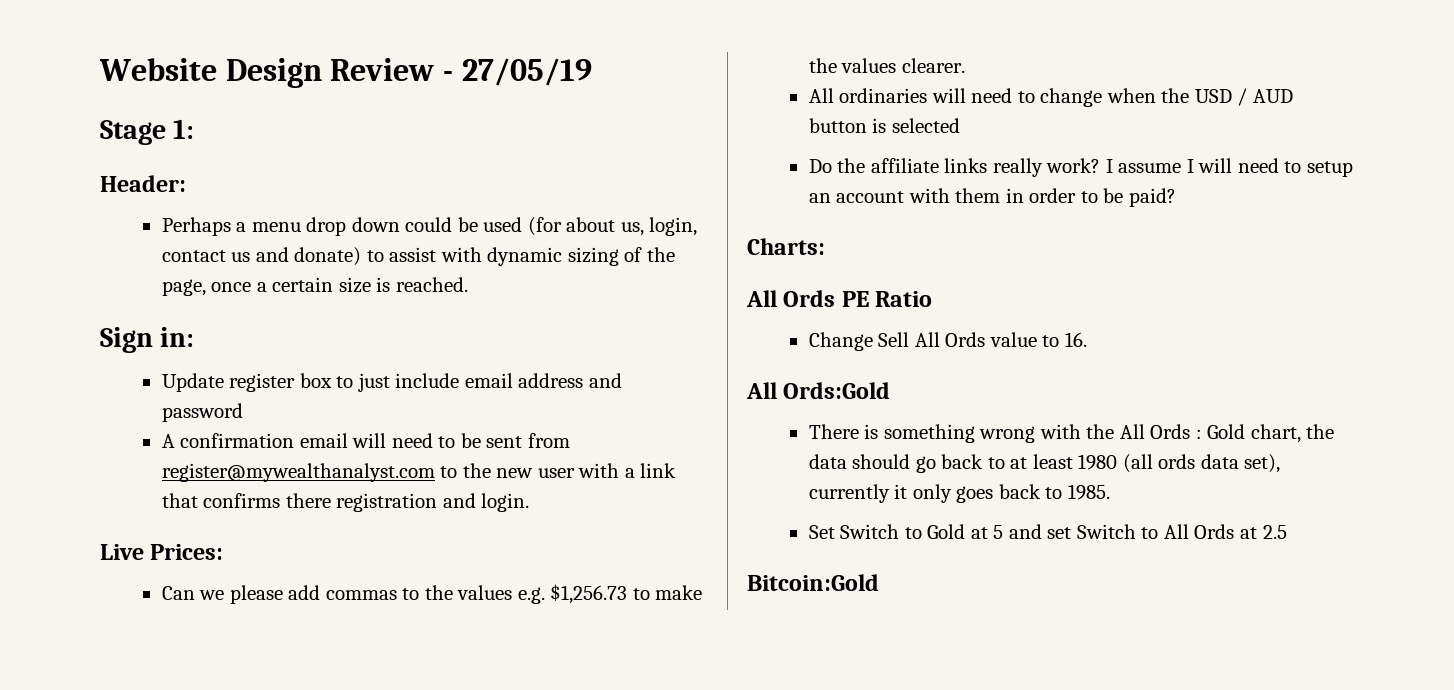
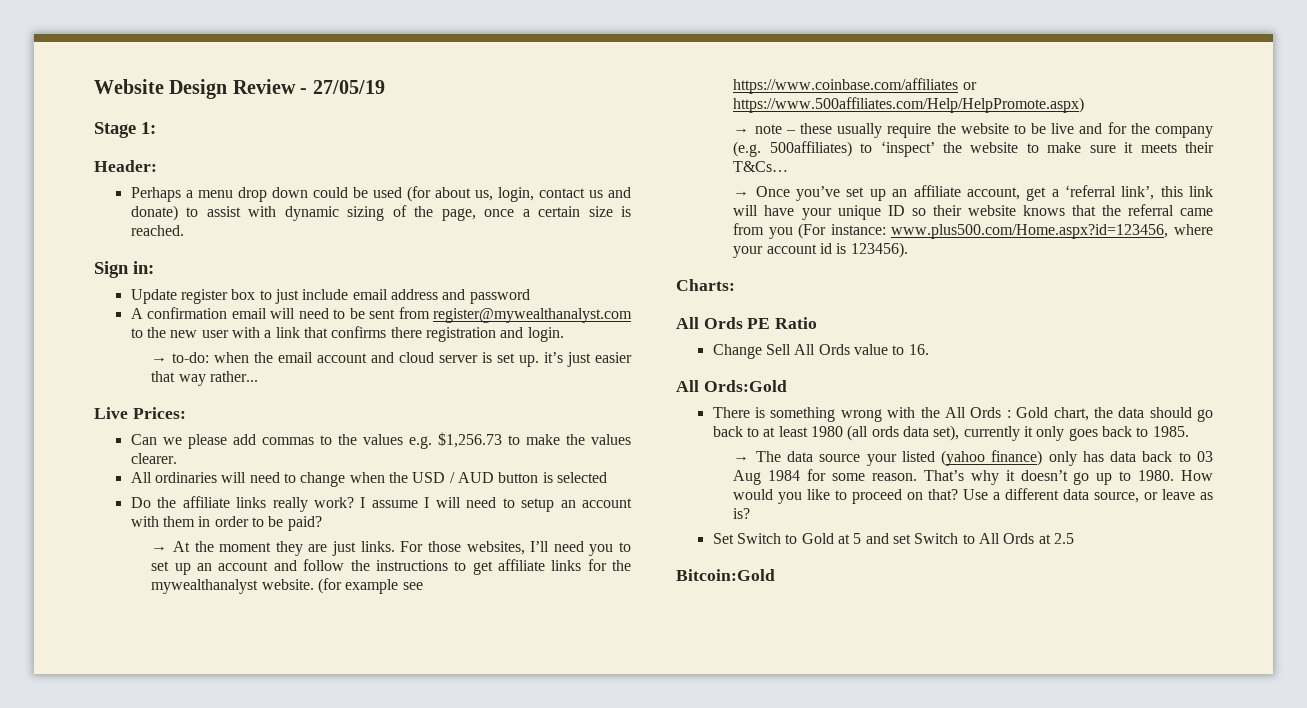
(530, 502) none -> [151,352,633,367] [151,371,259,386] // → to-do: when the email account and cloud server is set up. it’s just easier that way rather...
(1176, 197) none -> [151,541,631,556] [151,559,631,575] [151,578,423,594] [733,78,977,94] [733,97,1085,113] [733,122,1213,138] [733,141,1215,157] [733,161,789,172] [733,185,1213,201] [733,204,1213,220] [733,223,1213,239] [733,242,908,258] // → At the moment they are just links. For those websites, I’ll need you to set up an account and follow the instructions to get affiliate links for the mywealthanalyst website. (for example see https://www.coinbase.com/affiliates or https://www.500affiliates.com/Help/HelpPromote.aspx) // → note – these usually require the website to be live and for the company (e.g. 500affiliates) to ‘inspect’ the website to make sure it meets their T&Cs… // → Once you’ve set up an affiliate account, get a ‘referral link’, this link will have your unique ID so their website knows that the referral came from you (For instance: www.plus500.com/Home.aspx?id=123456, where your account id is 123456).
(1110, 492) none -> [733,450,1213,466] [733,469,1213,485] [733,488,1213,504] [733,508,751,519] // → The data source your listed (yahoo finance) only has data back to 03 Aug 1984 for some reason. That’s why it doesn’t go up to 1980. How would you like to proceed on that? Use a different data source, or leave as is?

